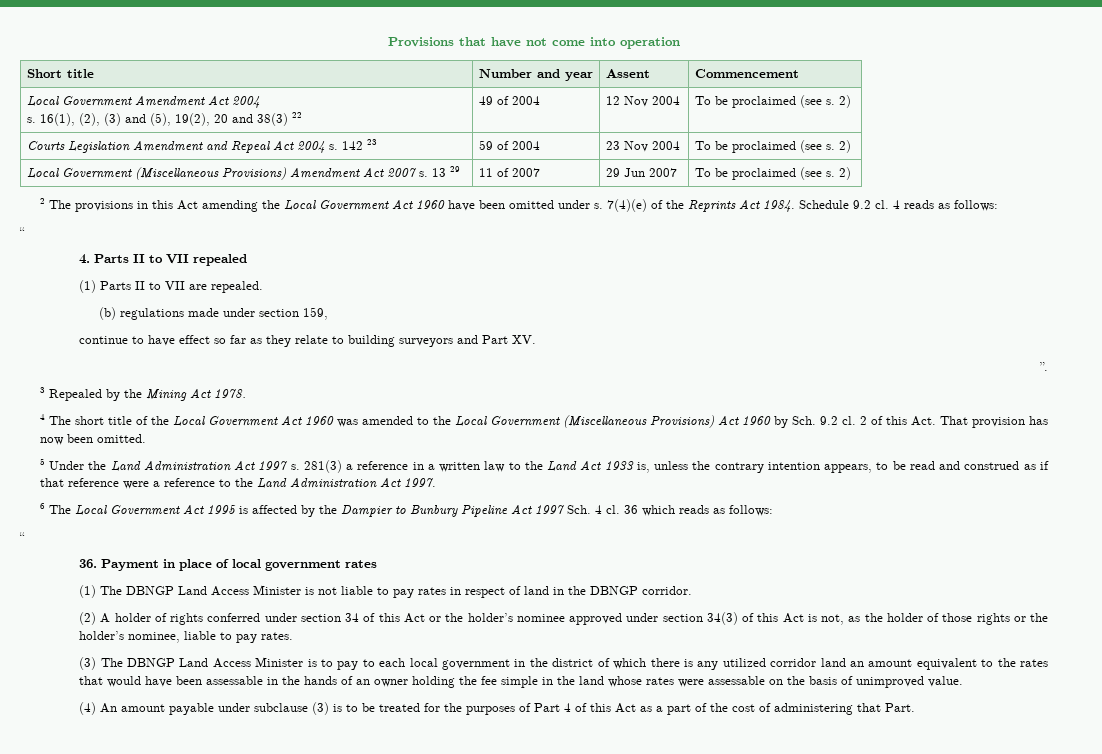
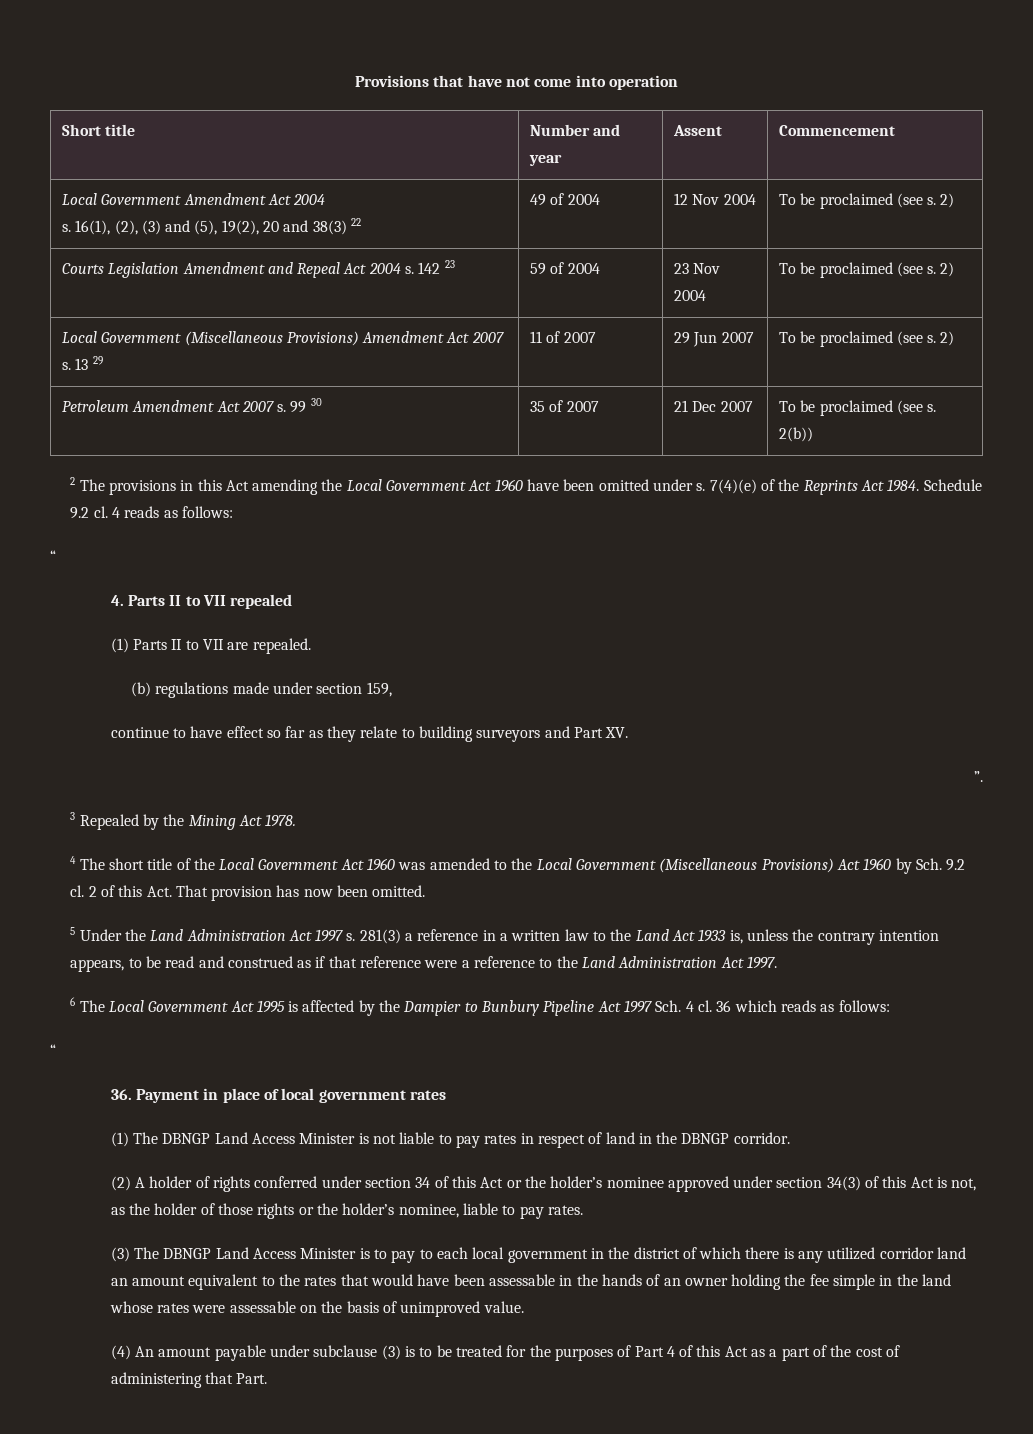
(851, 173) none -> [61,398,322,413] [529,400,599,412] [673,400,753,412] [778,400,937,416] [778,427,813,442] // Petroleum Amendment Act 2007 s. 99 30 | 35 of 2007 | 21 Dec 2007 | To be proclaimed (see s. 2(b))

